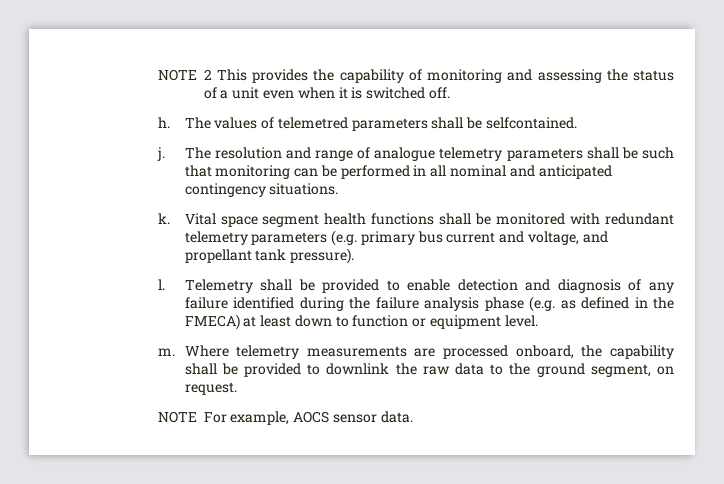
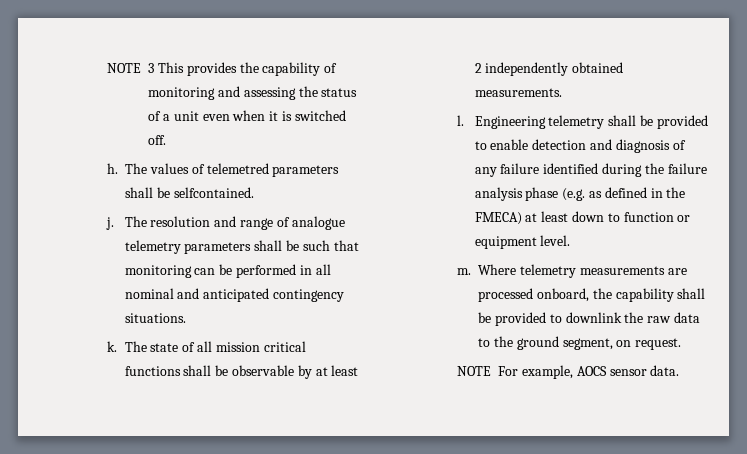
[157,69,212,81] NOTE 2 -> [107,63,155,73] NOTE 3
[184,213,674,227] [184,230,608,246] [184,248,355,264] Vital space segment health functions shall be monitored with redundant telemetry parameters (e.g. primary bus current and voltage, and propellant tank pressure). -> [124,341,306,352] [124,365,359,379] [474,62,624,76] [474,88,562,97] The state of all mission critical functions shall be observable by at least 2 independently obtained measurements.
[184,279,253,293] Telemetry -> [474,115,605,129] Engineering telemetry

